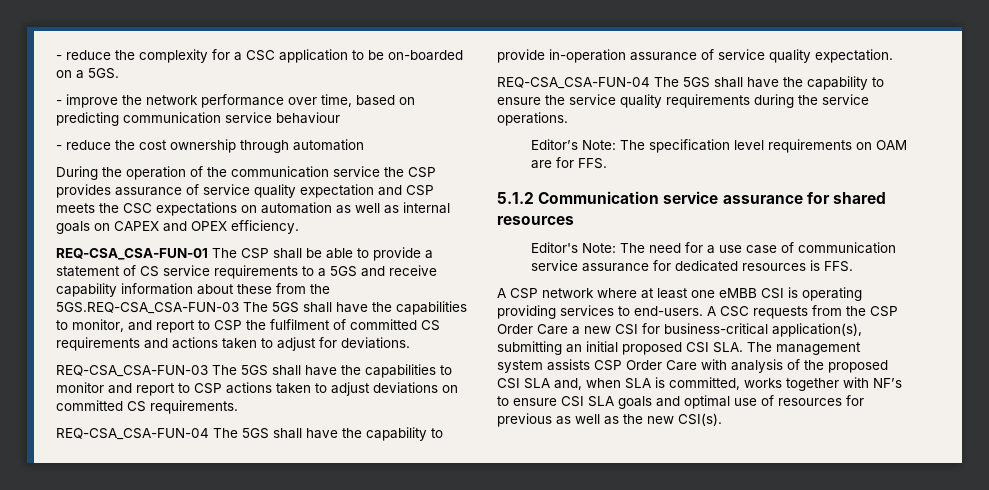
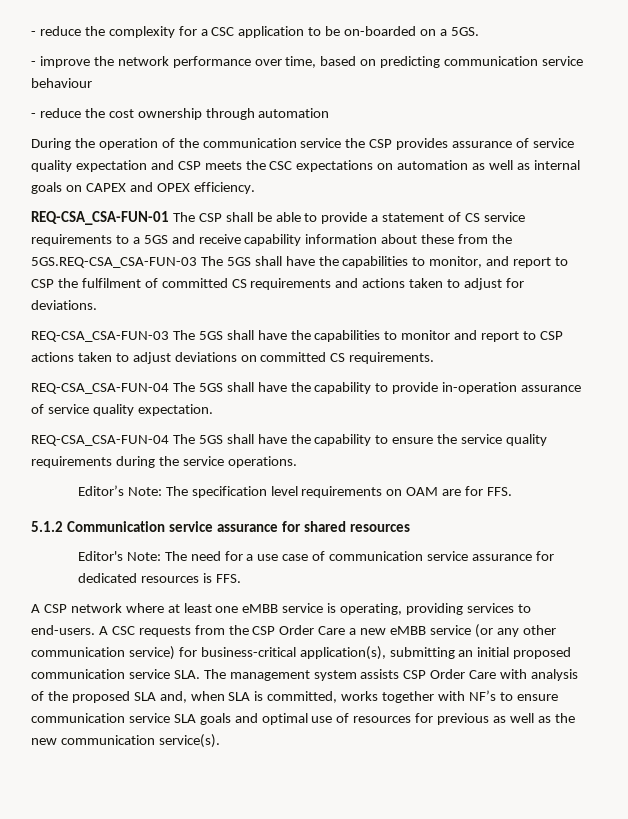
[761,287,862,301] CSI is operating -> [282,603,403,615] service is operating,
[615,324,638,335] CSI -> [390,624,556,638] [31,646,175,660] eMBB service (or any other communication service)
[686,342,709,353] CSI -> [31,669,170,679] communication service
[497,378,520,389] CSI -> (130, 697) none
[561,396,584,407] CSI -> [31,713,170,723] communication service
[678,413,722,426] CSI(s). -> [60,734,220,748] communication service(s).

